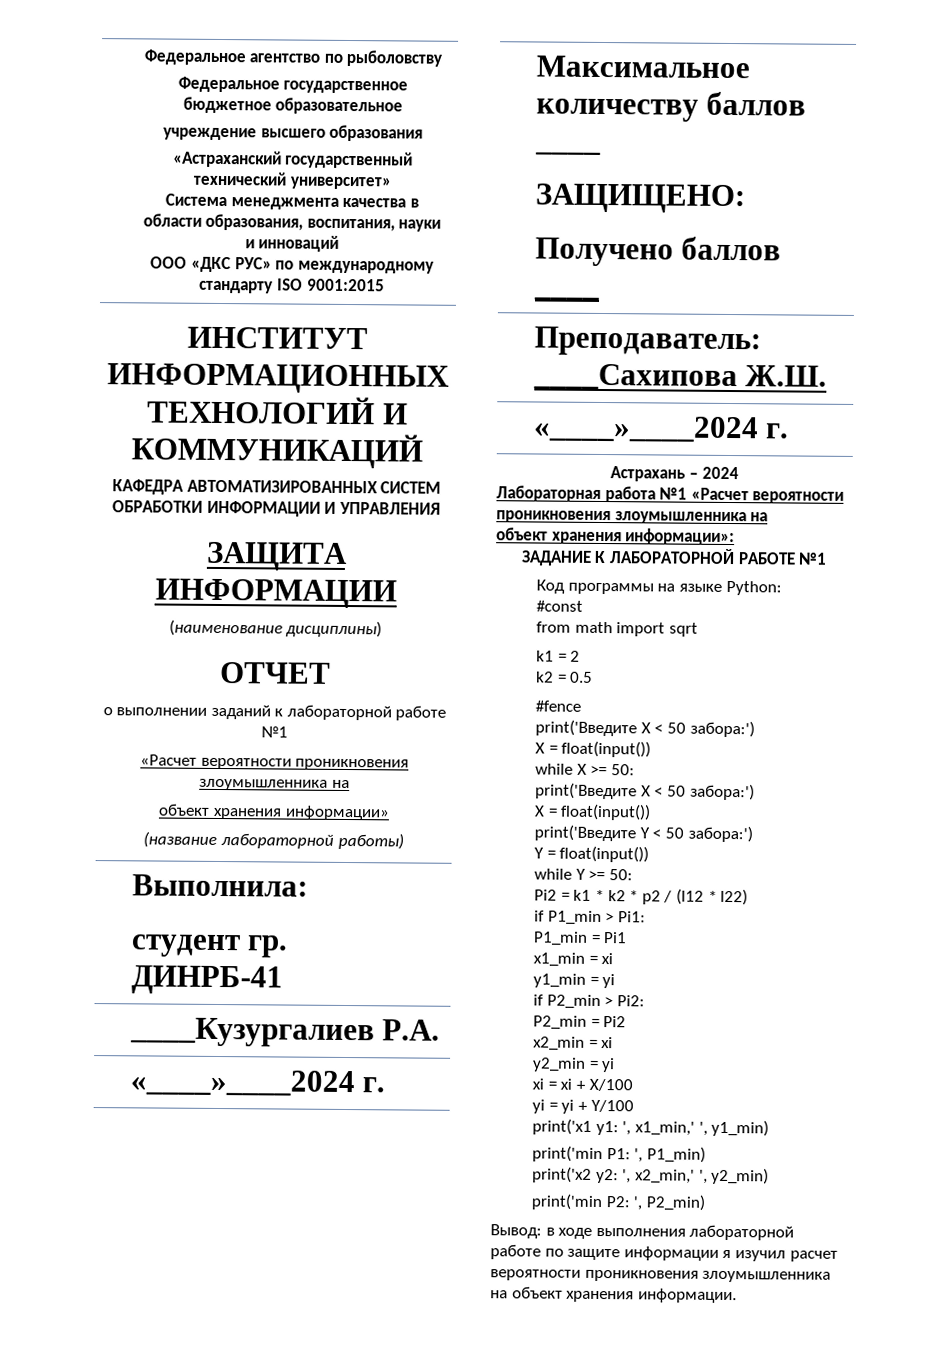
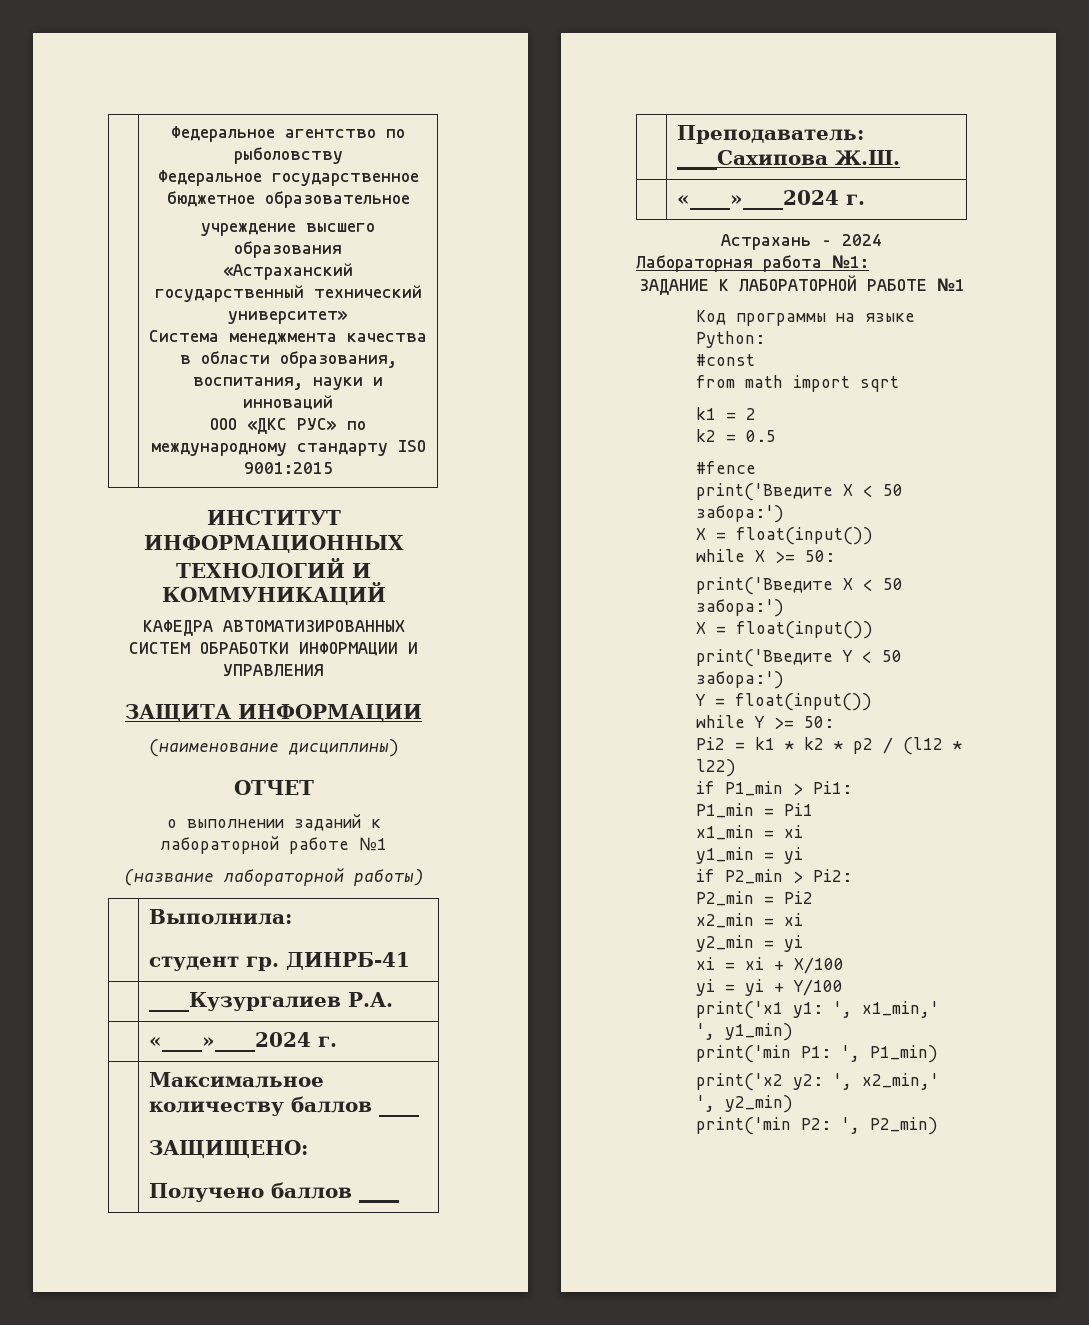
[139,754,410,771] [199,778,350,791] [158,803,390,821] // «Расчет вероятности проникновения злоумышленника на // объект хранения информации» -> (387, 844) none
[659,487,845,504] [496,510,769,525] [496,527,736,546] №1 «Расчет вероятности проникновения злоумышленника на // объект хранения информации»: -> [832,255,869,268] №1:
[490,1224,795,1241] [490,1244,838,1262] [490,1269,832,1283] [490,1286,737,1304] // Вывод: в ходе выполнения лабораторной работе по защите информации я изучил расчет вероятности проникновения злоумышленника на объект хранения информации. -> (939, 1126) none

